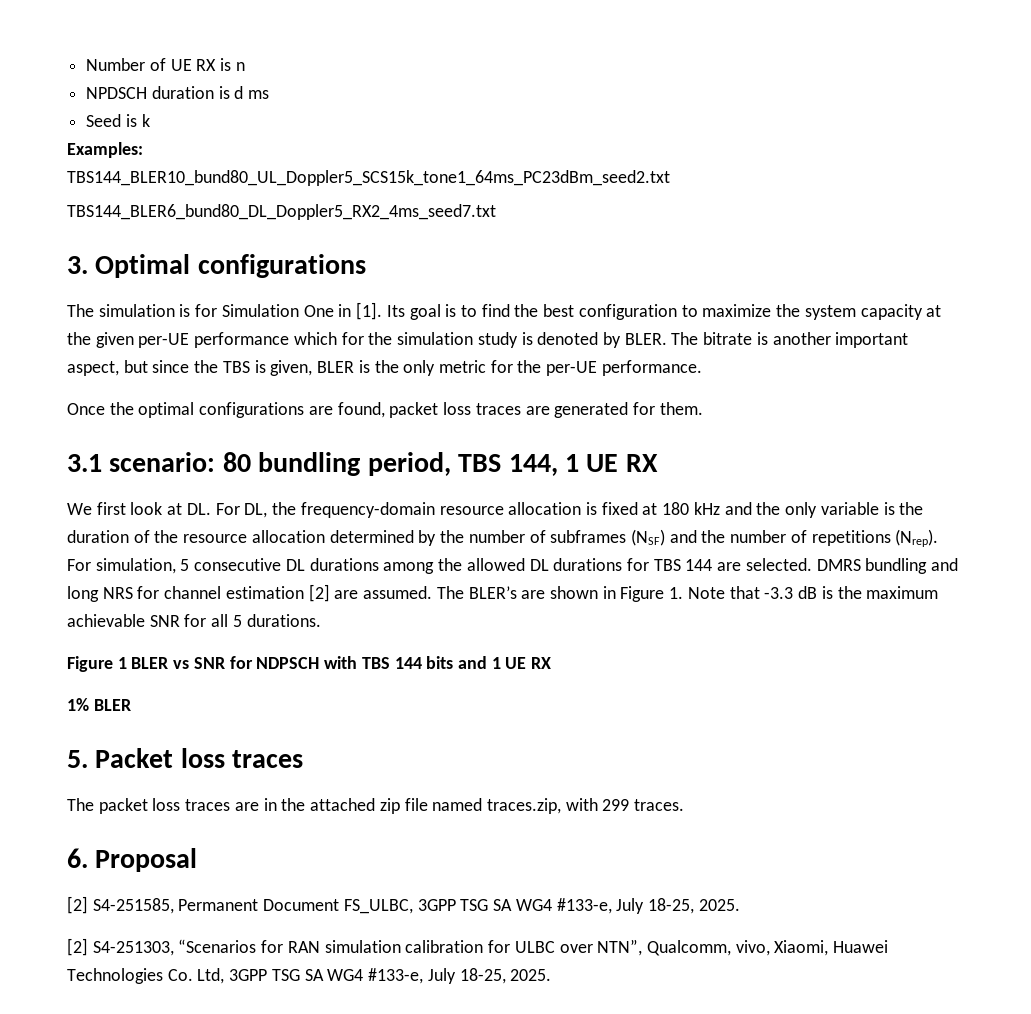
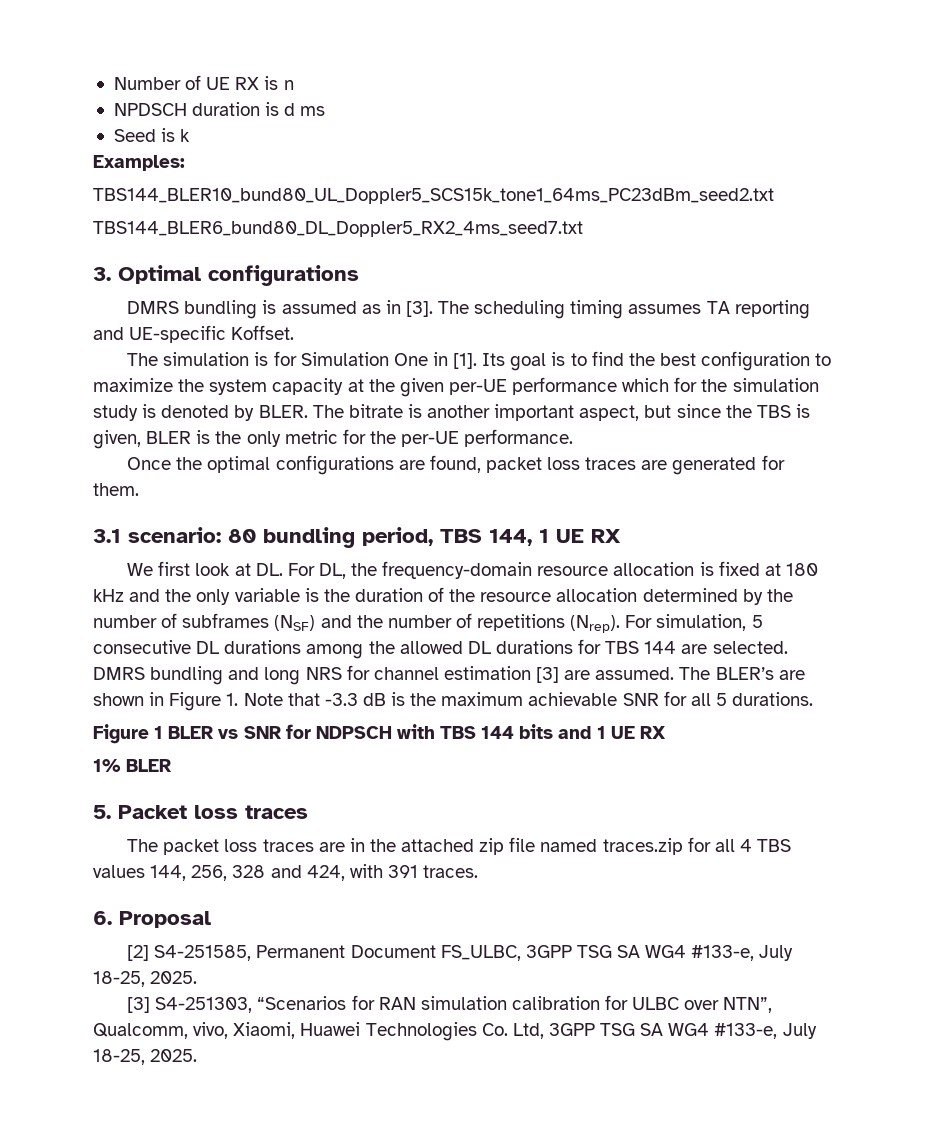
(366, 266) none -> [127,300,810,319] [93,325,295,343] // DMRS bundling is assumed as in [3]. The scheduling timing assumes TA reporting and UE-specific Koffset.
[308,584,330,602] [2] -> [536,667,560,683] [3]
[486,798,630,814] traces.zip, with 299 -> [602,837,792,855] [93,864,418,881] traces.zip for all 4 TBS values 144, 256, 328 and 424, with 391
[67,938,88,956] [2] -> [127,997,151,1013] [3]

